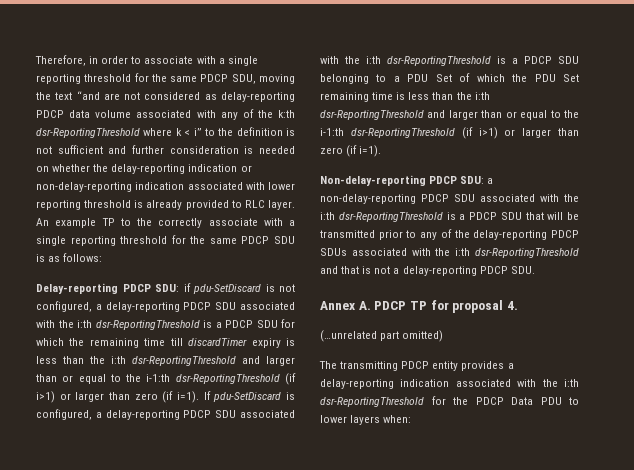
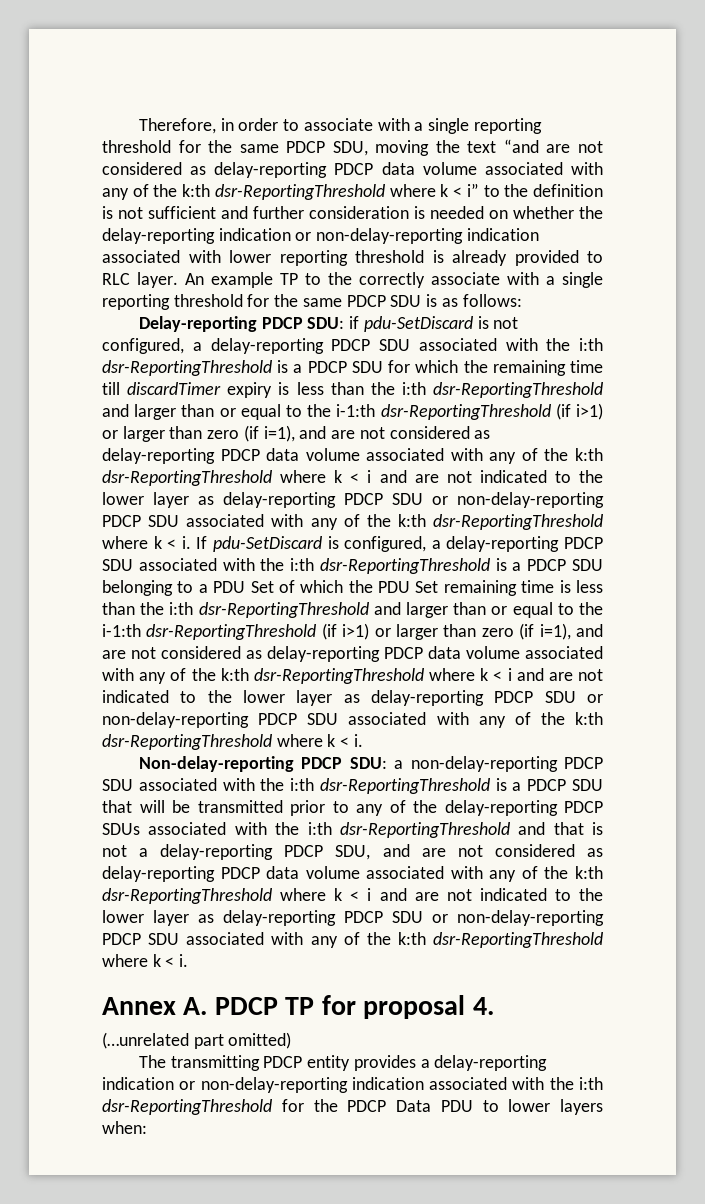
[176,391,199,403] i=1). -> [263,425,491,442] [102,448,603,464] [102,470,604,486] [102,492,604,508] [102,514,603,530] [102,536,191,549] i=1), and are not considered as delay-reporting PDCP data volume associated with any of the k:th dsr-ReportingThreshold where k < i and are not indicated to the lower layer as delay-reporting PDCP SDU or non-delay-reporting PDCP SDU associated with any of the k:th dsr-ReportingThreshold where k < i.
[359,145,382,157] i=1). -> [539,623,603,640] [102,646,603,662] [102,668,604,684] [102,690,603,706] [102,712,603,728] [102,734,363,750] i=1), and are not considered as delay-reporting PDCP data volume associated with any of the k:th dsr-ReportingThreshold where k < i and are not indicated to the lower layer as delay-reporting PDCP SDU or non-delay-reporting PDCP SDU associated with any of the k:th dsr-ReportingThreshold where k < i.
[510,266,535,274] SDU. -> [335,844,603,860] [102,866,603,882] [102,888,604,904] [102,910,604,926] [102,932,603,948] [102,954,189,967] SDU, and are not considered as delay-reporting PDCP data volume associated with any of the k:th dsr-ReportingThreshold where k < i and are not indicated to the lower layer as delay-reporting PDCP SDU or non-delay-reporting PDCP SDU associated with any of the k:th dsr-ReportingThreshold where k < i.
(450, 383) none -> [179,1077,424,1093] or non-delay-reporting indication

